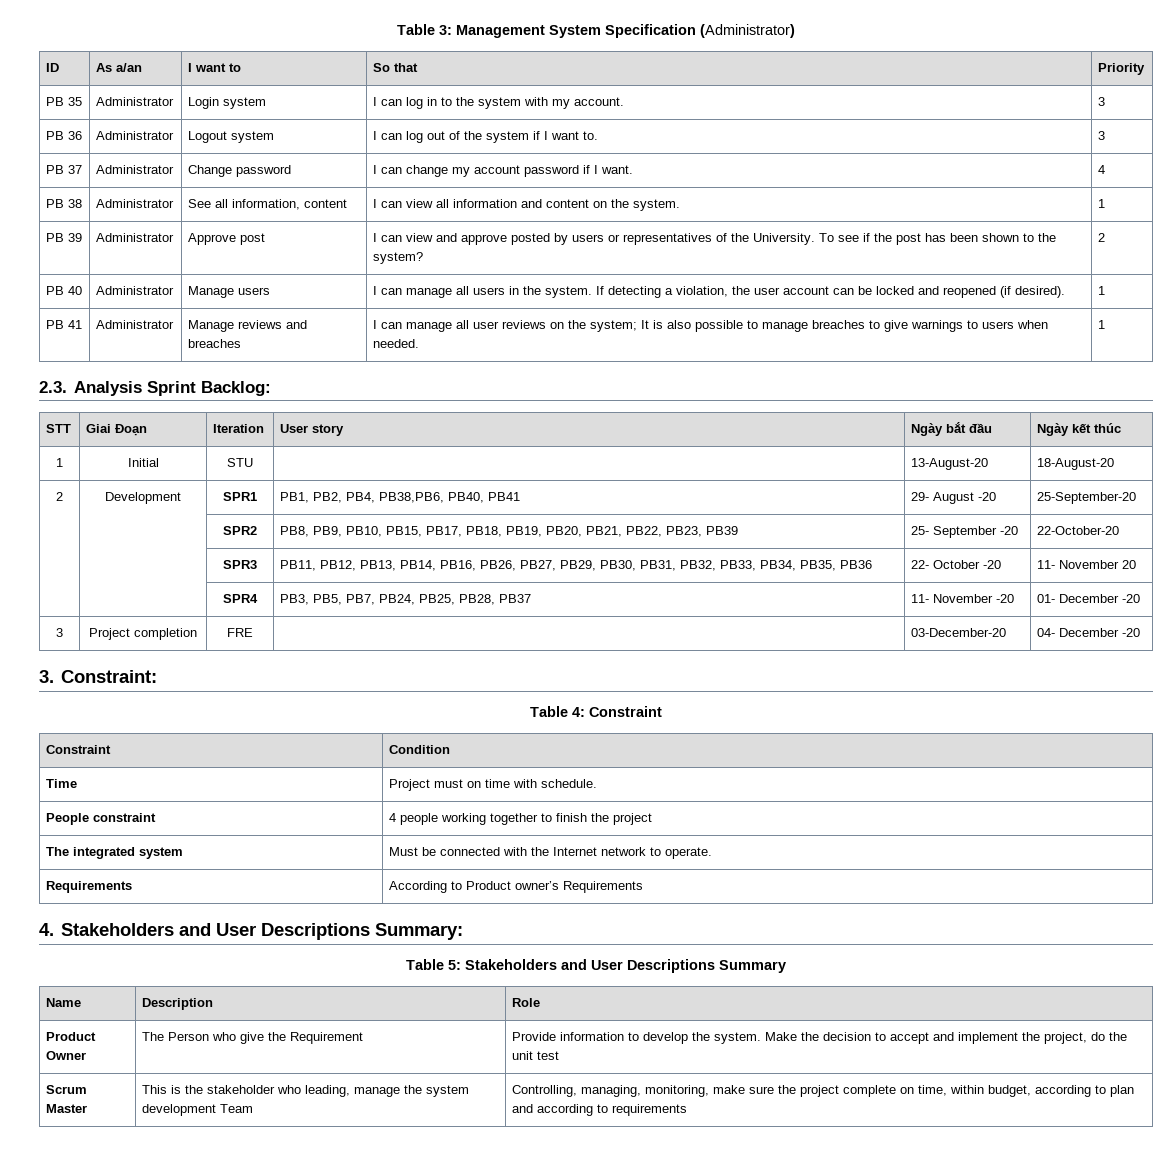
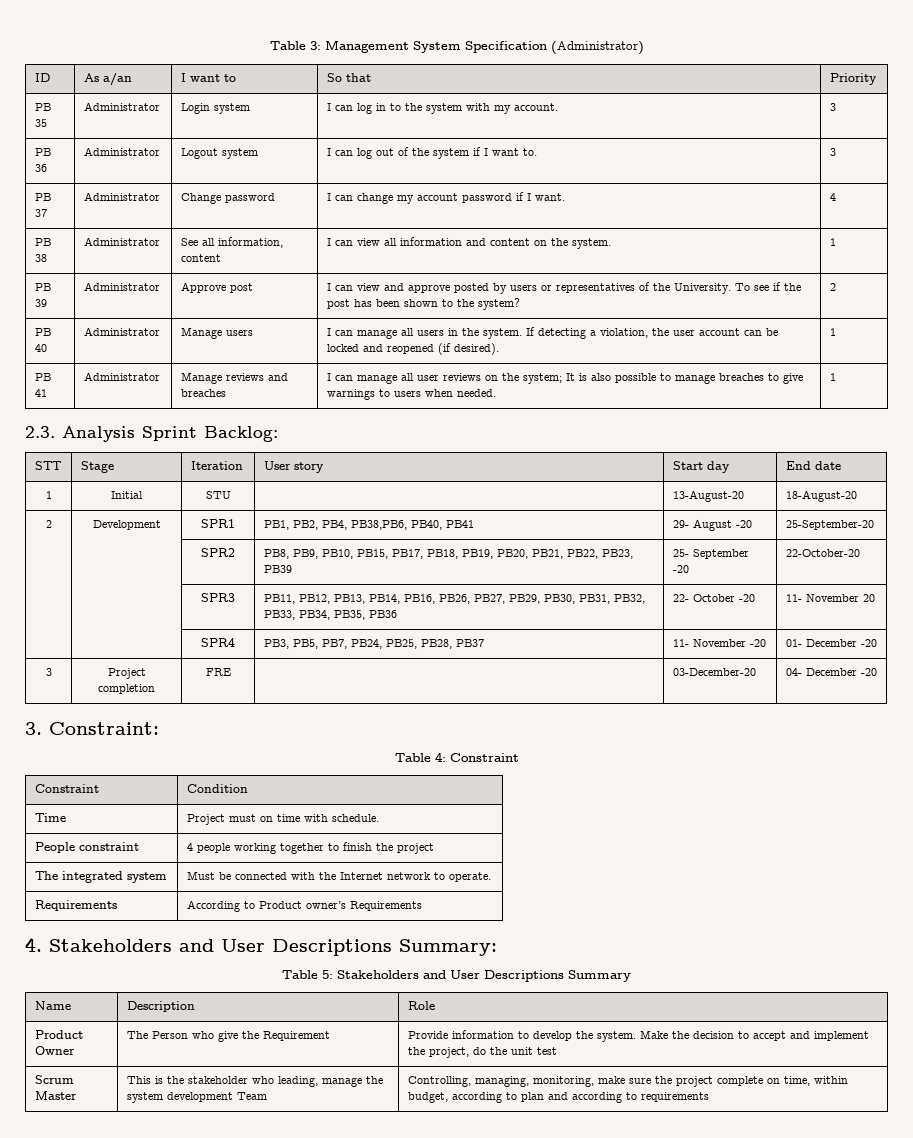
[85,424,147,436] Giai Đoạn -> [80,461,114,473] Stage
[910,422,992,436] [1036,423,1121,436] Ngày bắt đầu | Ngày kết thúc -> [672,461,730,473] [785,461,841,470] Start day | End date

